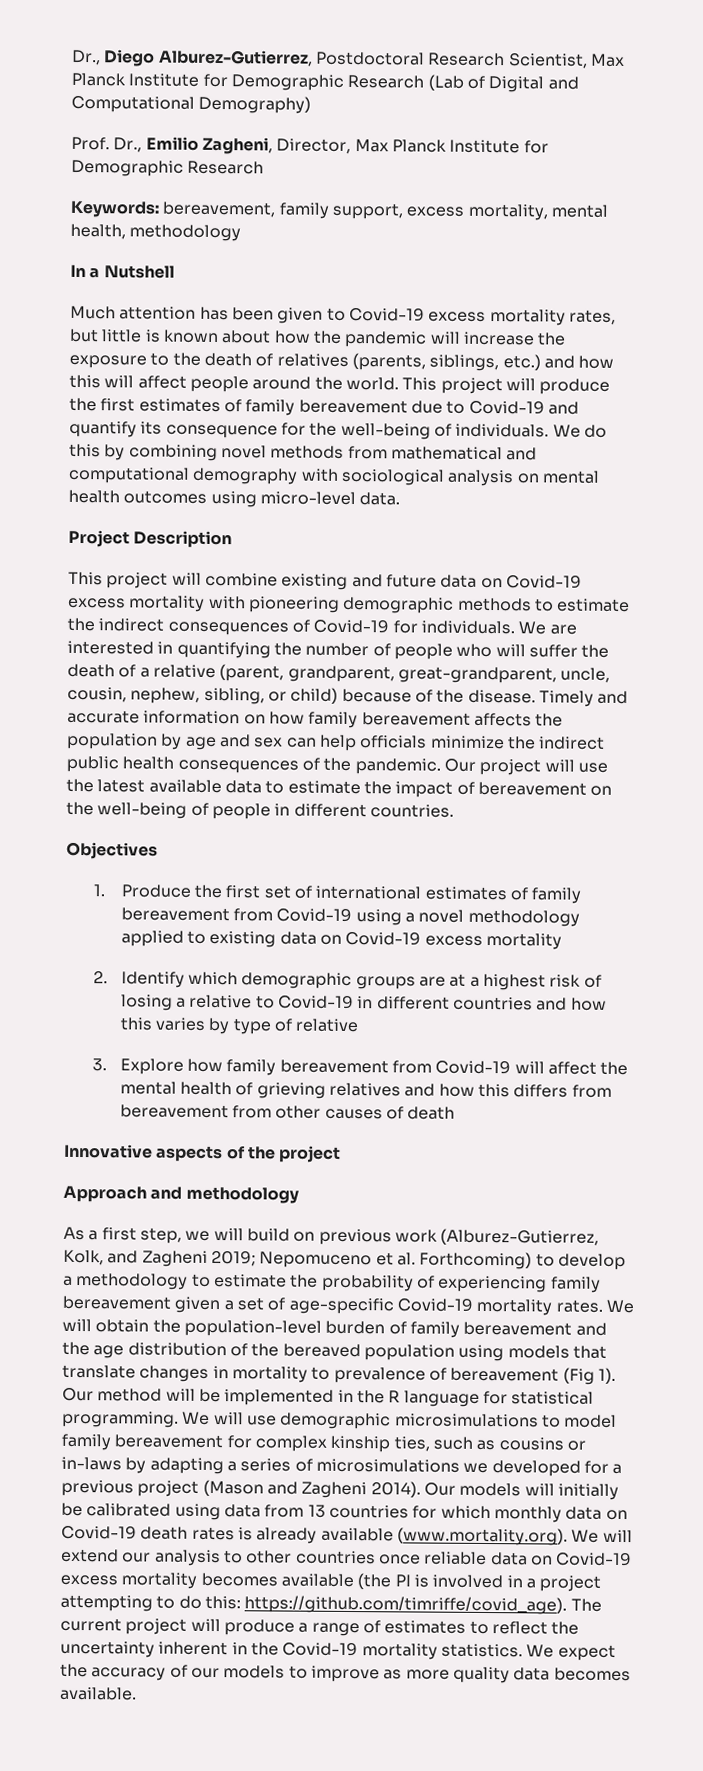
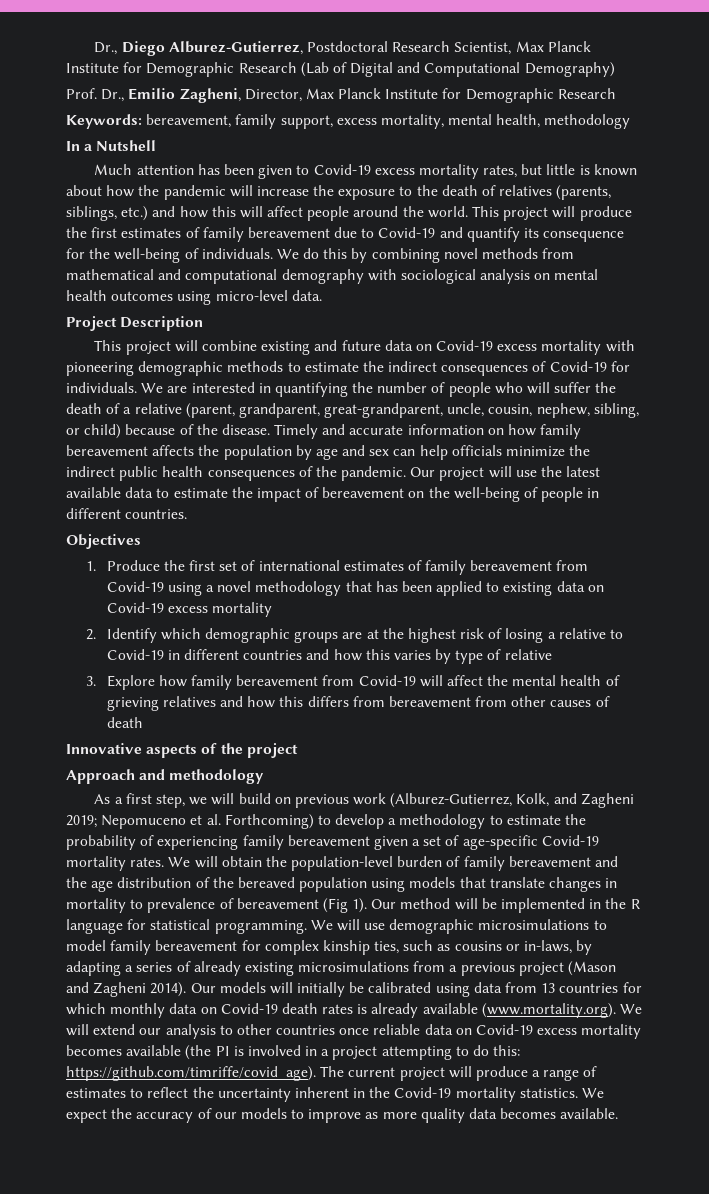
(580, 918) none -> [345,581,432,592] that has been
[469,976,480,987] a -> [382,628,404,639] the
[61,1456,122,1471] in-laws -> [524,940,573,954] in-laws,
[315,1458,609,1477] microsimulations we developed for -> [193,961,446,976] already existing microsimulations from

